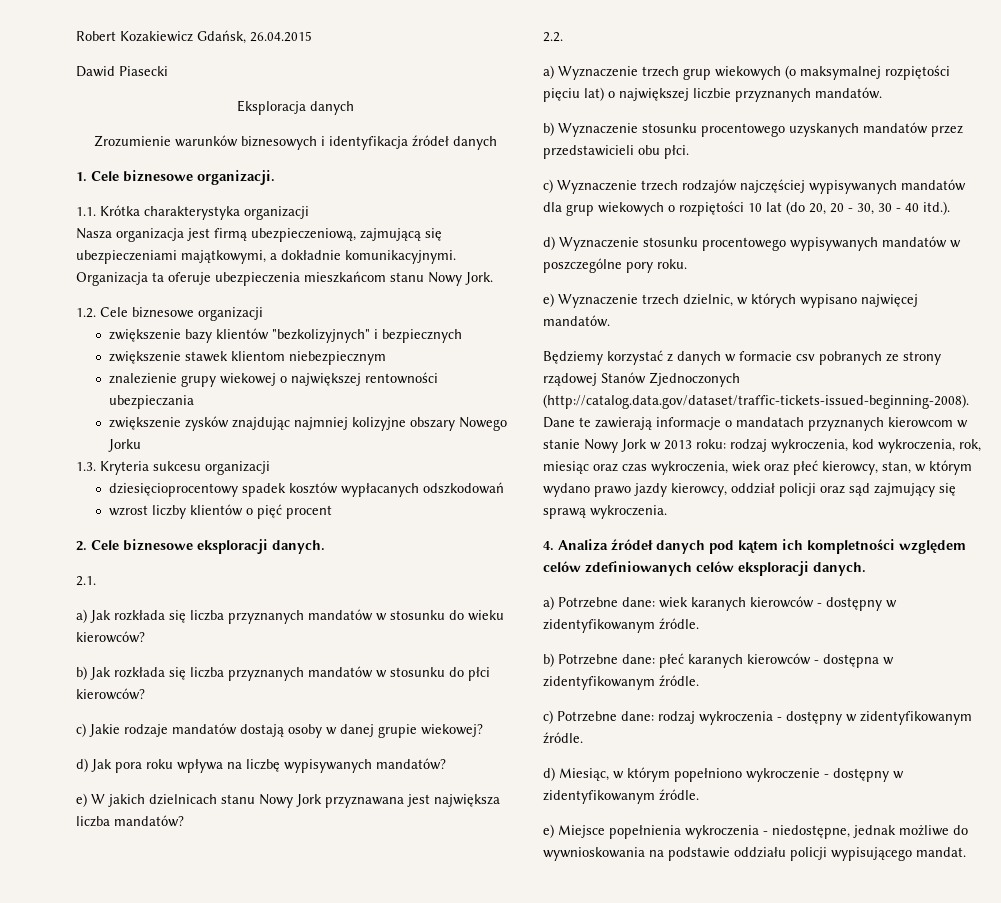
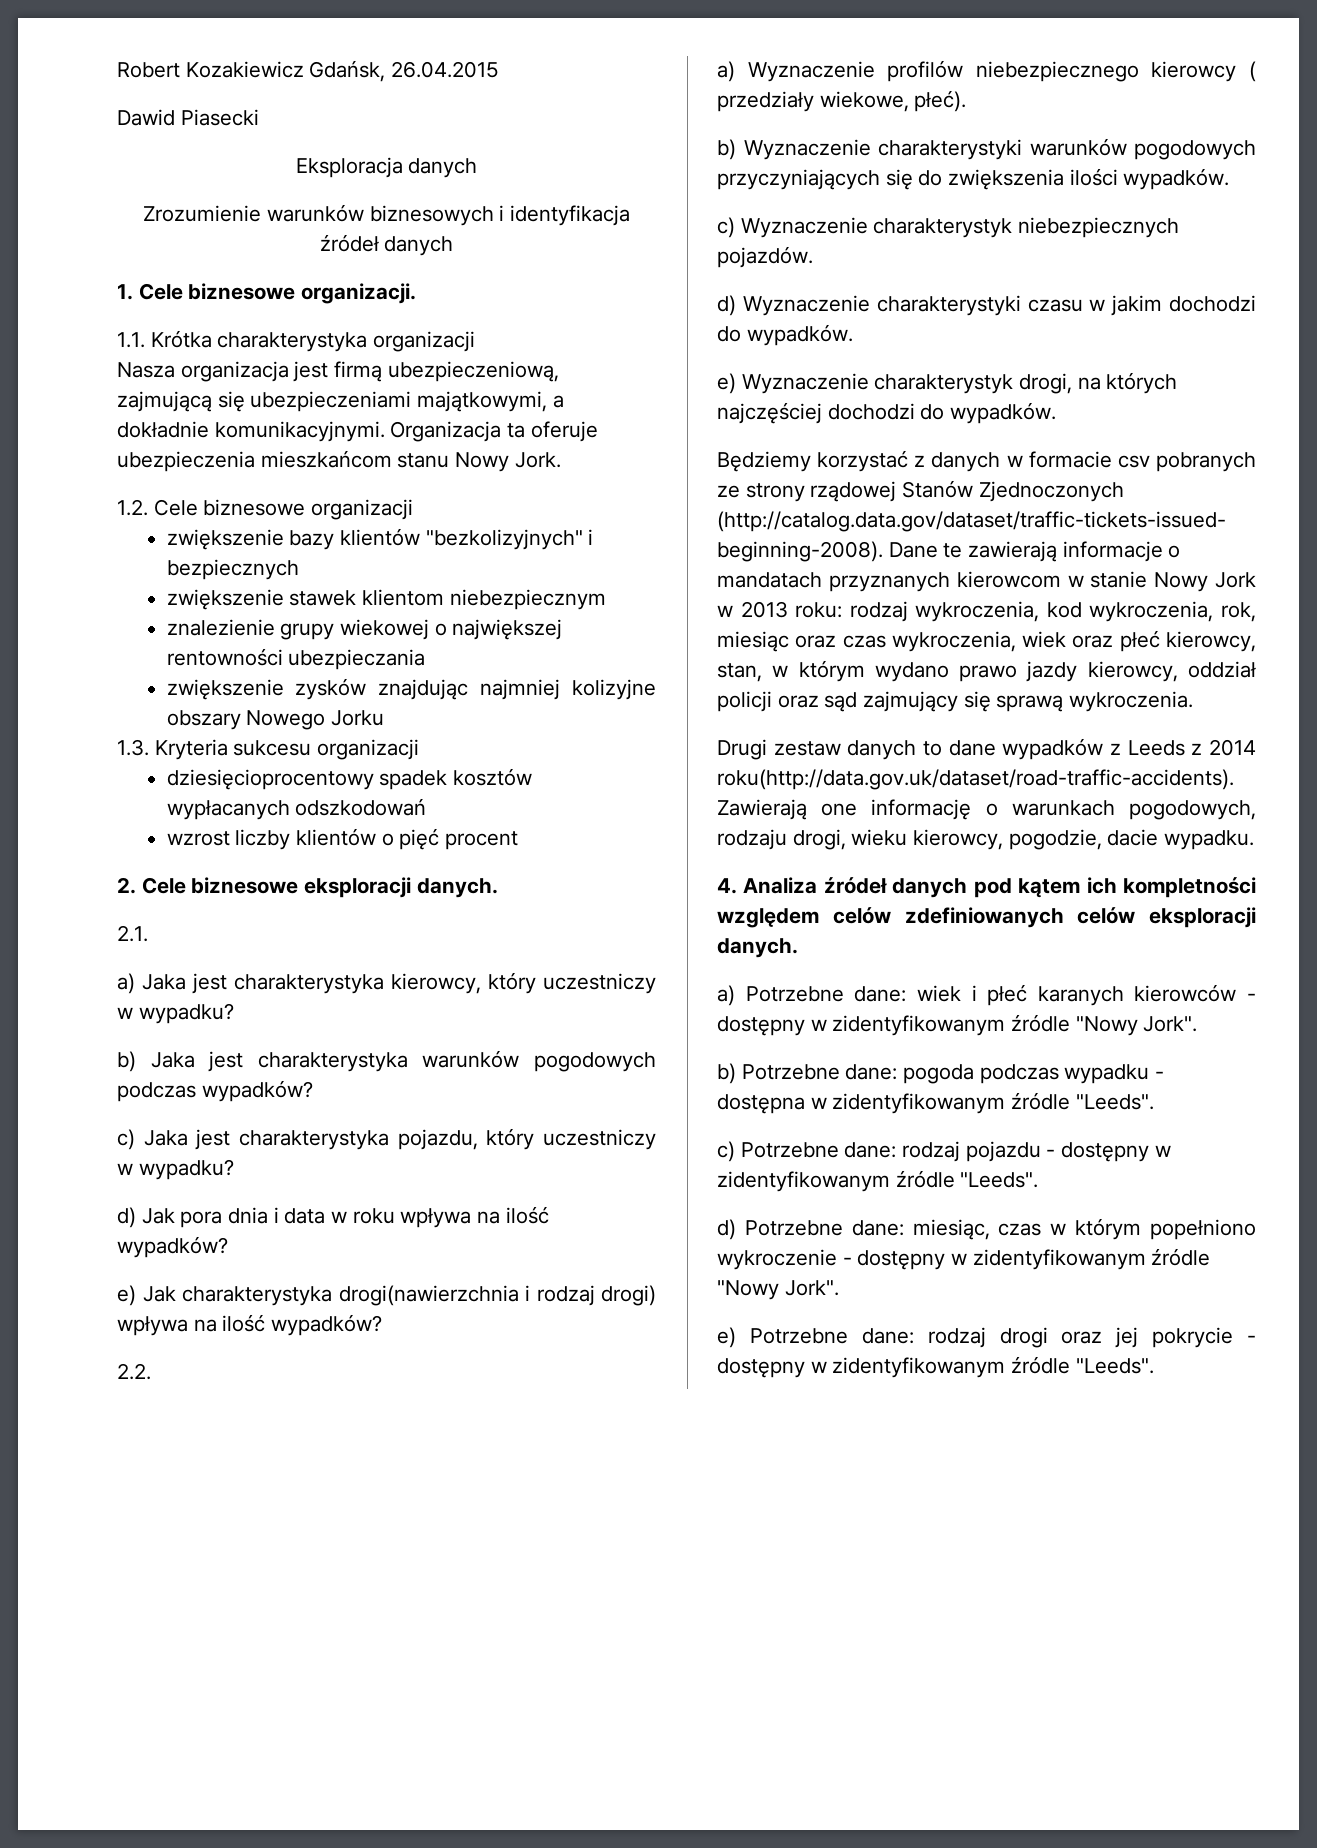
[90,609,504,624] [76,631,145,643] [76,666,490,681] [76,688,145,700] [76,723,483,738] [76,758,446,773] [76,793,500,808] [76,815,184,827] [543,32,563,42] [543,65,950,80] [543,87,882,102] [543,122,963,137] [543,145,689,159] [543,179,966,194] [543,201,950,216] [543,236,961,251] [543,258,687,273] [543,293,918,308] [543,315,610,327] Jak rozkłada się liczba przyznanych mandatów w stosunku do wieku kierowców? // b) Jak rozkłada się liczba przyznanych mandatów w stosunku do płci kierowców? // c) Jakie rodzaje mandatów dostają osoby w danej grupie wiekowej? // d) Jak pora roku wpływa na liczbę wypisywanych mandatów? // e) W jakich dzielnicach stanu Nowy Jork przyznawana jest największa liczba mandatów? // 2.2. // a) Wyznaczenie trzech grup wiekowych (o maksymalnej rozpiętości pięciu lat) o największej liczbie przyznanych mandatów. // b) Wyznaczenie stosunku procentowego uzyskanych mandatów przez przedstawicieli obu płci. // c) Wyznaczenie trzech rodzajów najczęściej wypisywanych mandatów dla grup wiekowych o rozpiętości 10 lat (do 20, 20 - 30, 30 - 40 itd.). // d) Wyznaczenie stosunku procentowego wypisywanych mandatów w poszczególne pory roku. // e) Wyznaczenie trzech dzielnic, w których wypisano najwięcej mandatów. -> [142,972,656,994] [117,1003,234,1024] [117,1050,656,1072] [117,1080,313,1102] [117,1128,656,1150] [117,1159,234,1180] [117,1206,549,1228] [117,1236,228,1258] [117,1285,656,1306] [117,1314,383,1336] [117,1363,151,1380] [717,60,1256,82] [717,90,967,112] [717,138,1256,160] [717,168,1230,190] [717,217,1180,238] [717,246,813,268] [717,295,1256,316] [717,324,853,346] [717,372,1178,394] [717,402,1057,424] Jaka jest charakterystyka kierowcy, który uczestniczy w wypadku? // b) Jaka jest charakterystyka warunków pogodowych podczas wypadków? // c) Jaka jest charakterystyka pojazdu, który uczestniczy w wypadku? // d) Jak pora dnia i data w roku wpływa na ilość wypadków? // e) Jak charakterystyka drogi(nawierzchnia i rodzaj drogi) wpływa na ilość wypadków? // 2.2. // a) Wyznaczenie profilów niebezpiecznego kierowcy ( przedziały wiekowe, płeć). // b) Wyznaczenie charakterystyki warunków pogodowych przyczyniających się do zwiększenia ilości wypadków. // c) Wyznaczenie charakterystyk niebezpiecznych pojazdów. // d) Wyznaczenie charakterystyki czasu w jakim dochodzi do wypadków. // e) Wyznaczenie charakterystyk drogi, na których najczęściej dochodzi do wypadków.
(667, 512) none -> [717,738,1256,760] [717,769,1234,790] [717,799,1256,820] [717,829,1255,850] // Drugi zestaw danych to dane wypadków z Leeds z 2014 roku(http://data.gov.uk/dataset/road-traffic-accidents). Zawierają one informację o warunkach pogodowych, rodzaju drogi, wieku kierowcy, pogodzie, dacie wypadku.
(688, 602) none -> [971,984,1028,1006] i płeć
[659,618,699,630] źródle. -> [1011,1014,1198,1036] źródle "Nowy Jork".
[659,653,811,668] płeć karanych kierowców -> [903,1064,1150,1084] pogoda podczas wypadku
[659,675,699,687] źródle. -> [1011,1092,1154,1110] źródle "Leeds".
[699,711,972,725] [543,732,583,744] [543,767,609,781] wykroczenia - dostępny w zidentyfikowanym źródle. // d) Miesiąc, -> [965,1141,1171,1162] [717,1170,1039,1192] [717,1219,1042,1240] pojazdu - dostępny w zidentyfikowanym źródle "Leeds". // d) Potrzebne dane: miesiąc, czas
[659,789,699,801] [543,824,968,839] [543,847,966,861] źródle. // e) Miejsce popełnienia wykroczenia - niedostępne, jednak możliwe do wywnioskowania na podstawie oddziału policji wypisującego mandat. -> [1151,1248,1211,1266] [717,1280,839,1300] [717,1327,1256,1348] [717,1356,1154,1378] źródle "Nowy Jork". // e) Potrzebne dane: rodzaj drogi oraz jej pokrycie - dostępny w zidentyfikowanym źródle "Leeds".

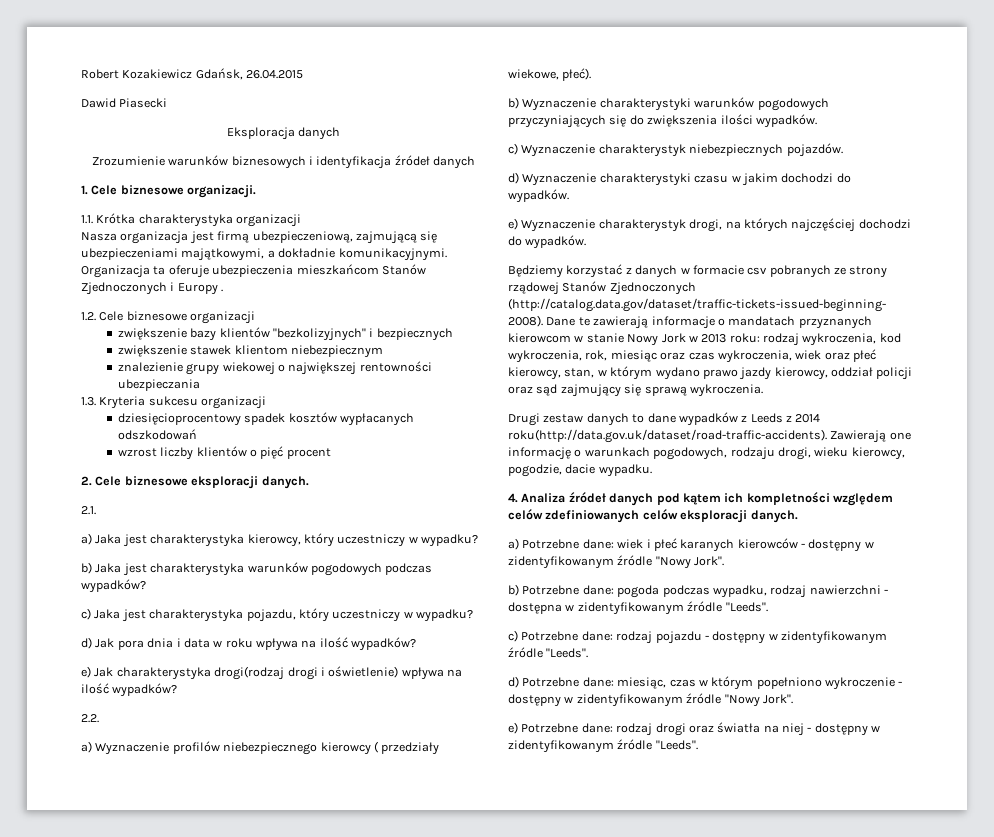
[397,452,561,472] stanu Nowy Jork. -> [381,264,426,275] [81,282,224,295] Stanów Zjednoczonych i Europy .
[166,678,656,700] [166,710,384,730] // zwiększenie zysków znajdując najmniej kolizyjne obszary Nowego Jorku -> (200, 385) none
[338,1285,656,1306] drogi(nawierzchnia i rodzaj drogi) -> [214,666,399,680] drogi(rodzaj drogi i oświetlenie)
[1064,1064,1150,1084] wypadku -> [712,585,881,598] wypadku, rodzaj nawierzchni
[1115,1327,1234,1348] jej pokrycie -> [717,722,804,736] światła na niej

